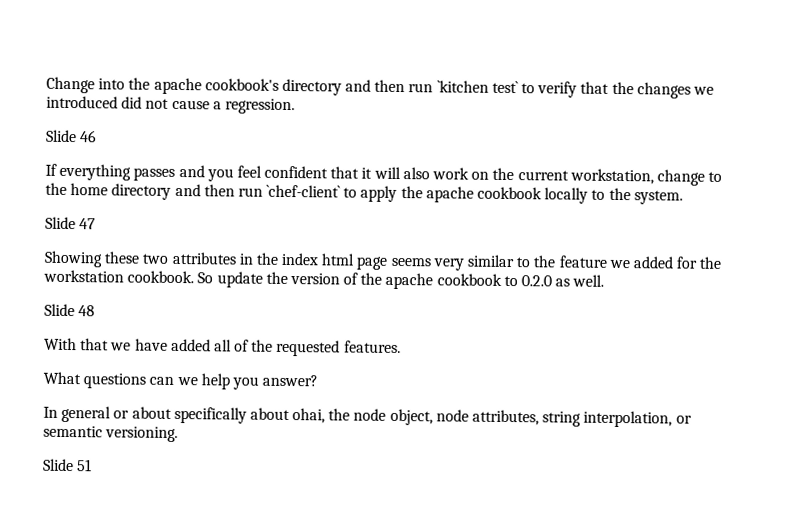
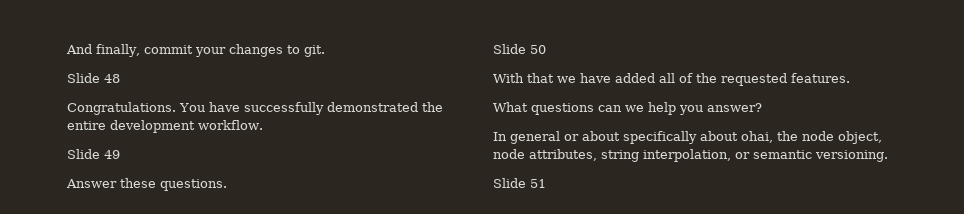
[46,76,714,99] [46,95,295,115] [46,129,98,143] [45,163,723,186] [45,182,683,205] [45,216,97,230] [44,250,722,271] [43,269,605,290] [44,303,96,317] Change into the apache cookbook's directory and then run `kitchen test` to verify that the changes we introduced did not cause a regression. // Slide 46 // If everything passes and you feel confident that it will also work on the current workstation, change to the home directory and then run `chef-client` to apply the apache cookbook locally to the system. // Slide 47 // Showing these two attributes in the index html page seems very similar to the feature we added for the workstation cookbook. So update the version of the apache cookbook to 0.2.0 as well. // Slide 48 -> [66,44,325,57] [67,73,120,83] [67,102,443,115] [67,120,263,133] [67,149,120,159] [66,178,227,191] [493,44,546,54] And finally, commit your changes to git. // Slide 48 // Congratulations. You have successfully demonstrated the entire development workflow. // Slide 49 // Answer these questions. // Slide 50

